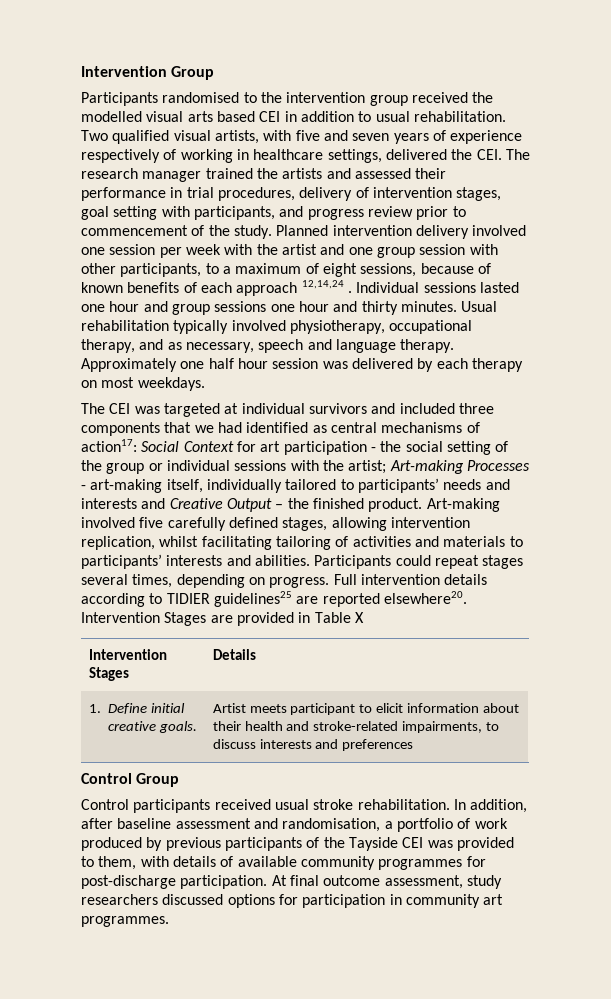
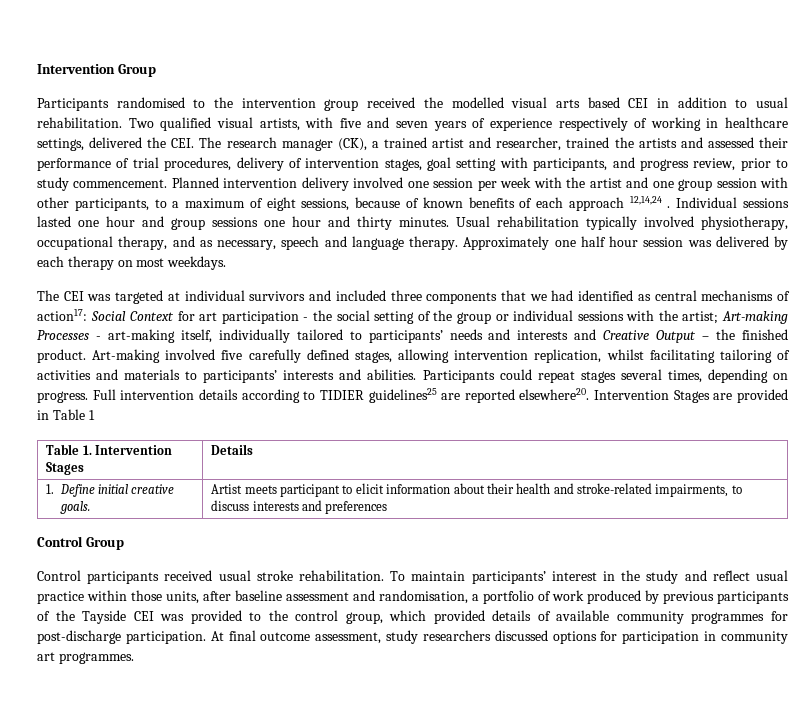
(202, 176) none -> [337,137,562,151] (CK), a trained artist and researcher,
[170,187,183,198] in -> [116,158,130,168] of
[367,206,413,217] review -> [693,158,736,171] review,
[81,225,272,239] commencement of the study. -> [37,177,168,191] study commencement.
[354,612,364,623] X // -> [88,410,95,420] [46,444,92,455] 1 // Table 1.
[453,799,528,813] In addition, -> [390,570,789,584] [37,590,199,604] To maintain participants’ interest in the study and reflect usual practice within those units,
[98,856,169,870] them, with -> [268,610,485,624] the control group, which provided

